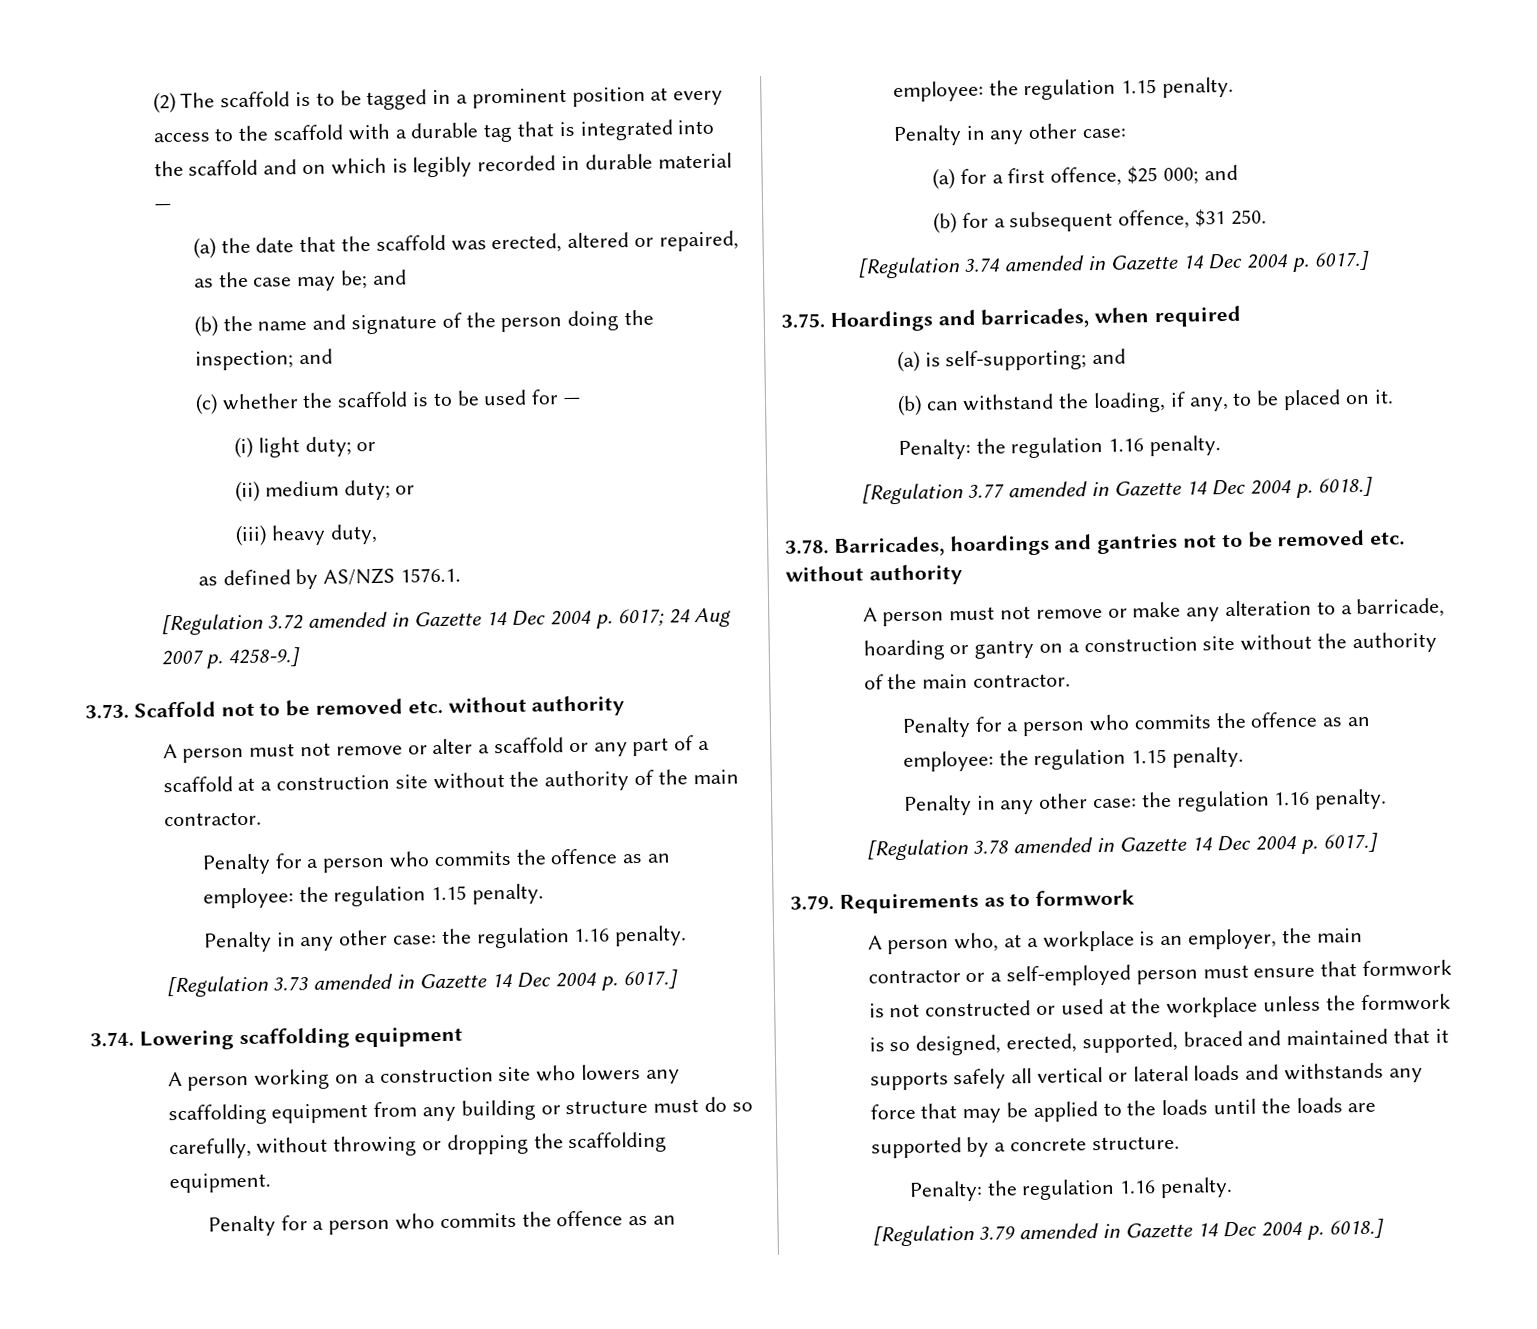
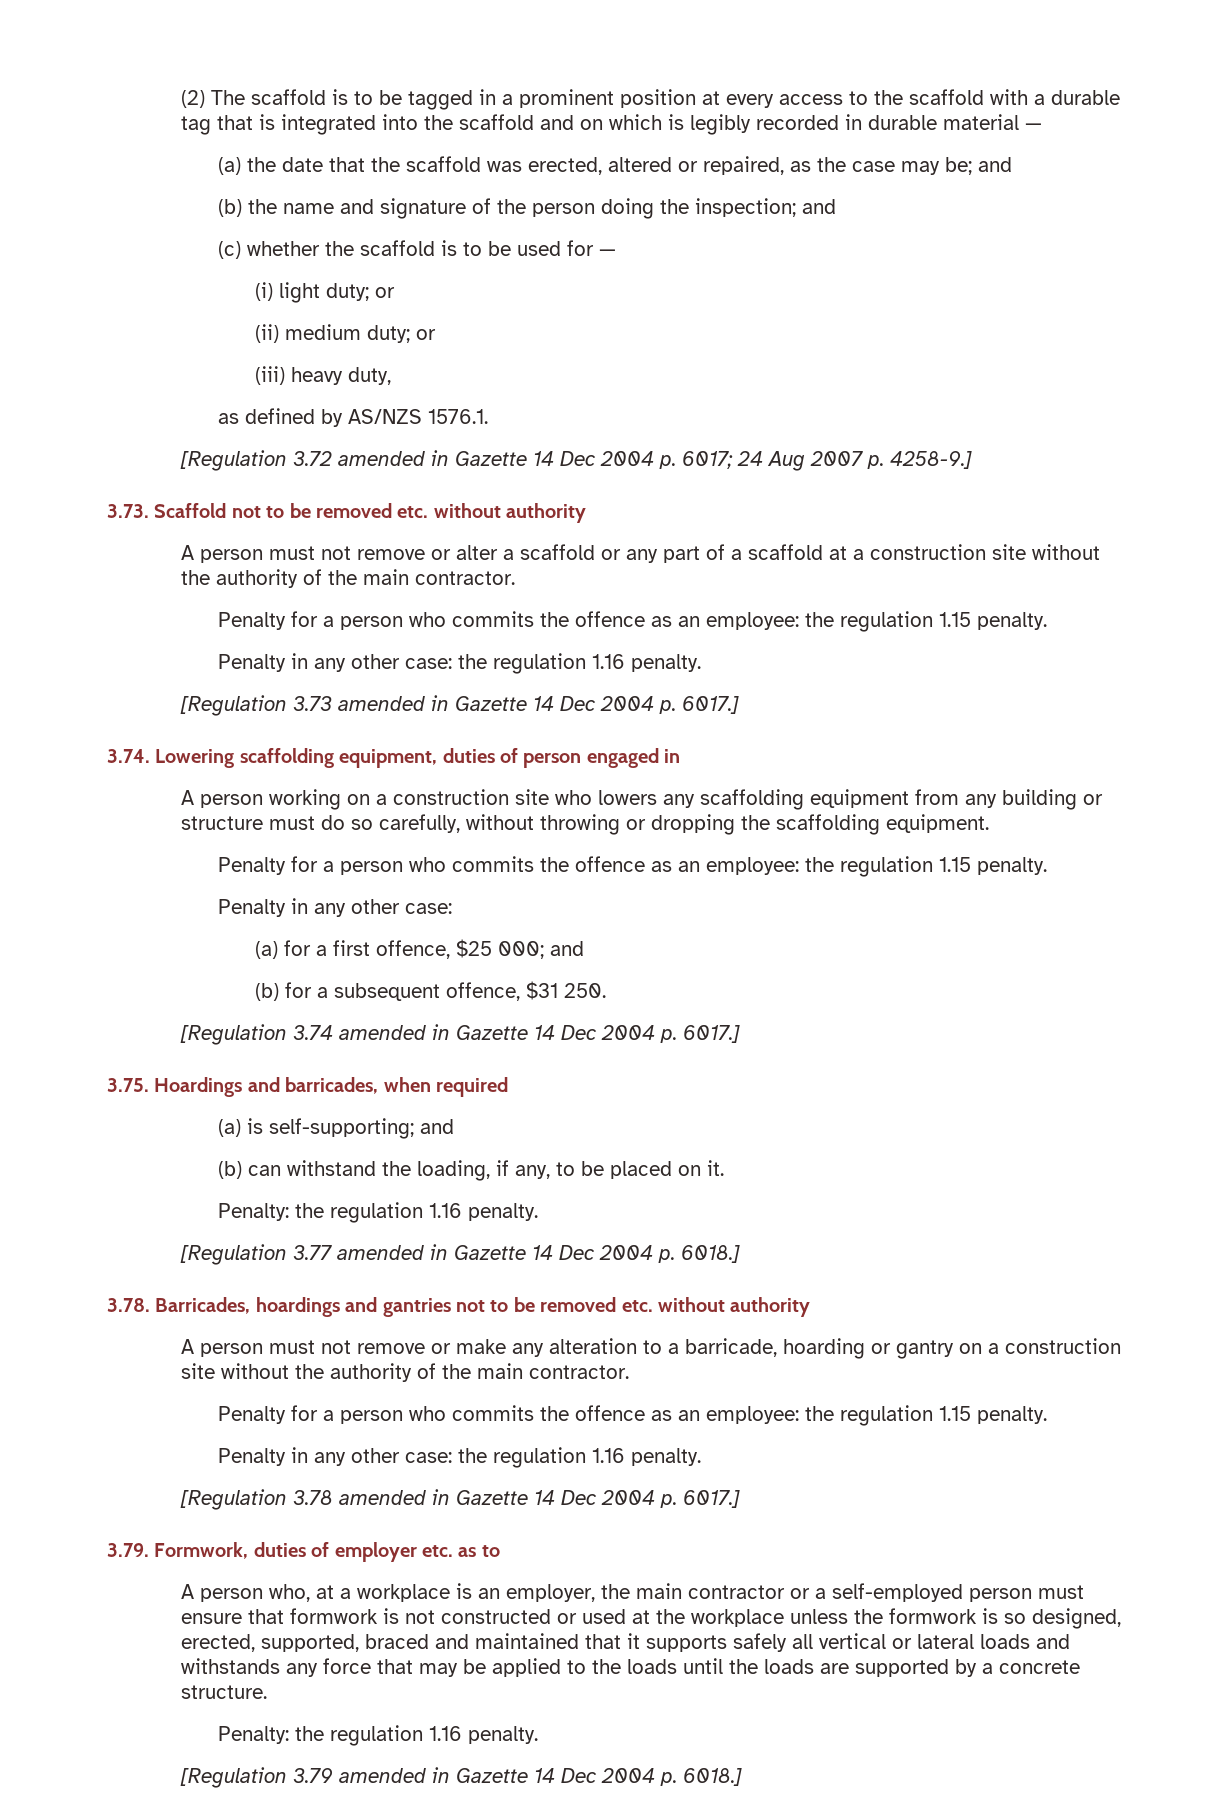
[354,1026,464,1048] equipment -> [339,748,681,768] equipment, duties of person engaged in
[838,892,979,914] Requirements -> [154,1542,453,1562] Formwork, duties of employer etc.
[1035,889,1136,906] formwork -> (500, 1551) none

